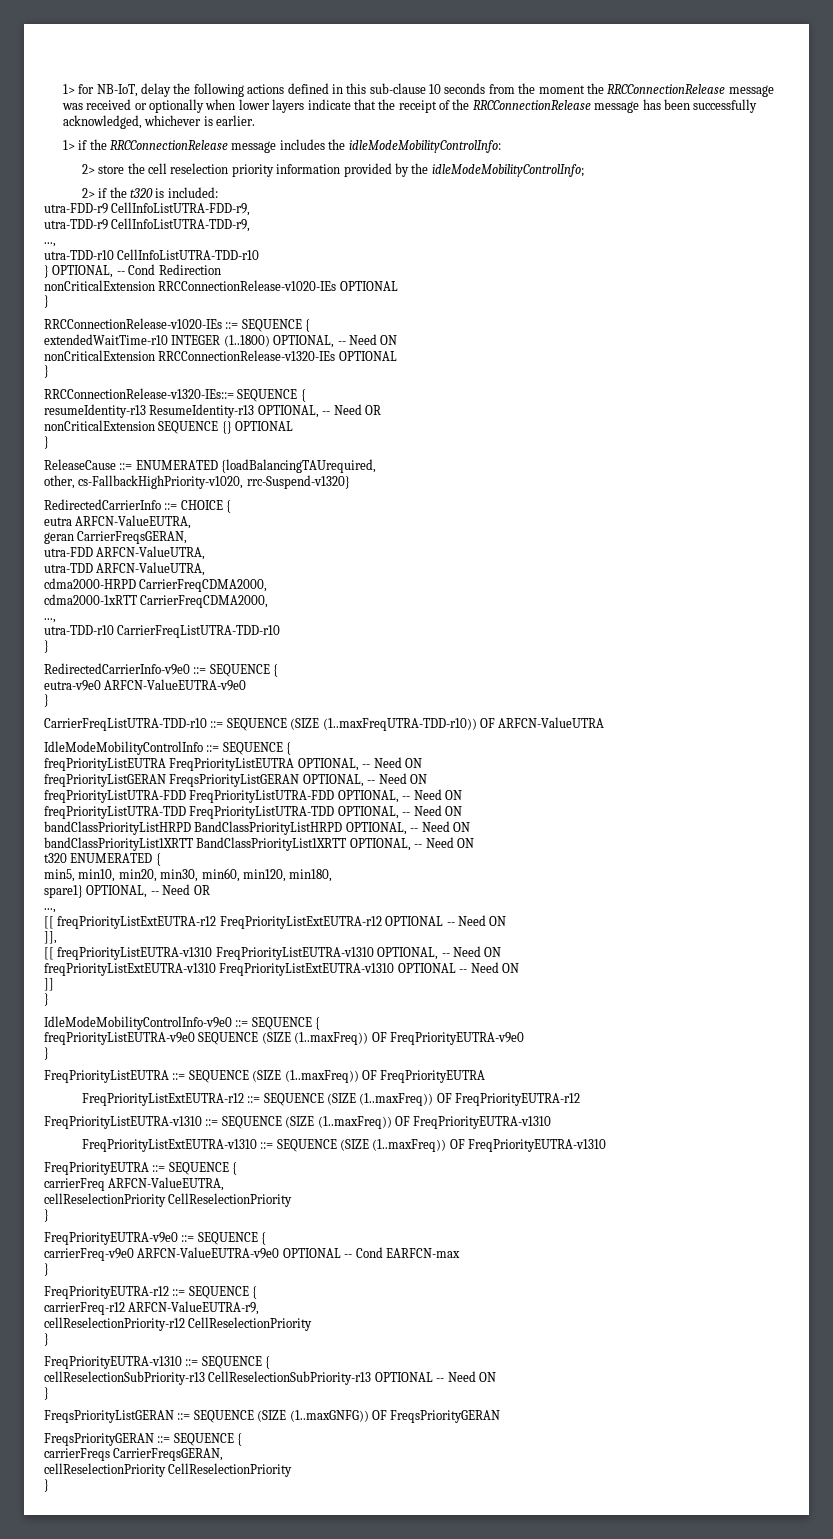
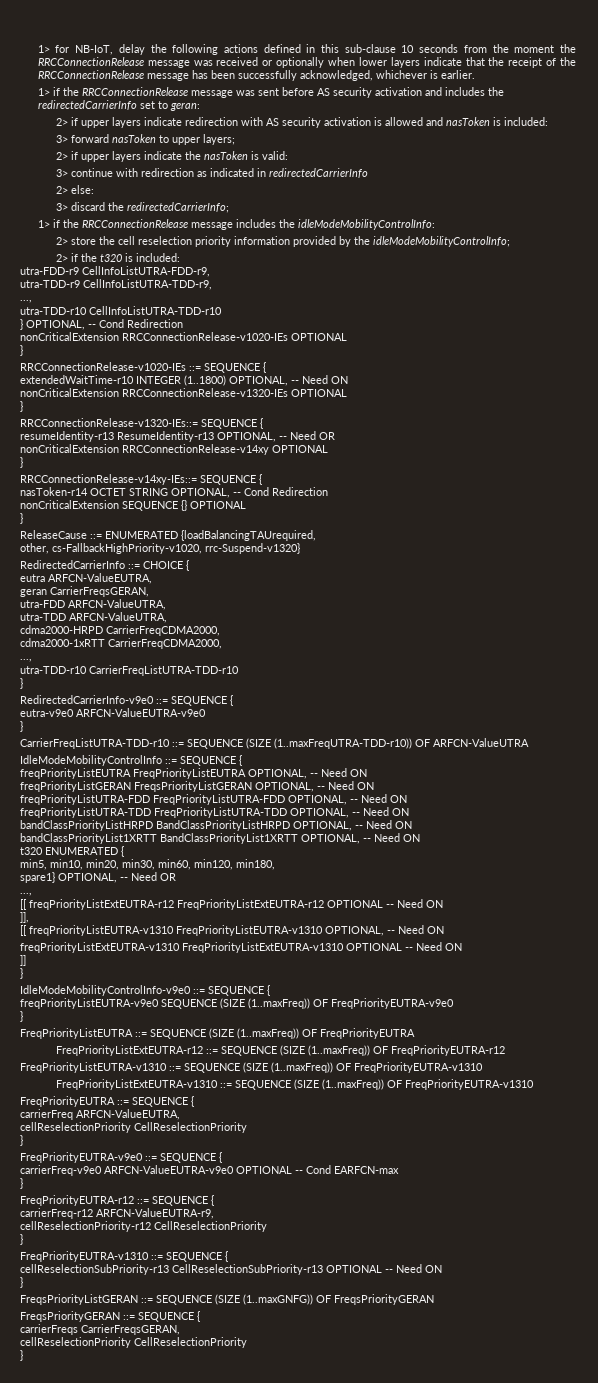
(256, 120) none -> [37,87,504,98] [37,100,200,111] [55,117,548,128] [55,134,235,145] [55,151,288,162] [55,168,368,178] [55,185,94,194] [55,202,229,213] // 1> if the RRCConnectionRelease message was sent before AS security activation and includes the redirectedCarrierInfo set to geran: // 2> if upper layers indicate redirection with AS security activation is allowed and nasToken is included: // 3> forward nasToken to upper layers; // 2> if upper layers indicate the nasToken is valid: // 3> continue with redirection as indicated in redirectedCarrierInfo // 2> else: // 3> discard the redirectedCarrierInfo;
(381, 410) none -> [20,444,328,455] [20,457,23,468] [20,474,262,485] [20,487,328,498] // nonCriticalExtension RRCConnectionRelease-v14xy OPTIONAL // } // RRCConnectionRelease-v14xy-IEs::= SEQUENCE { // nasToken-r14 OCTET STRING OPTIONAL, -- Cond Redirection

